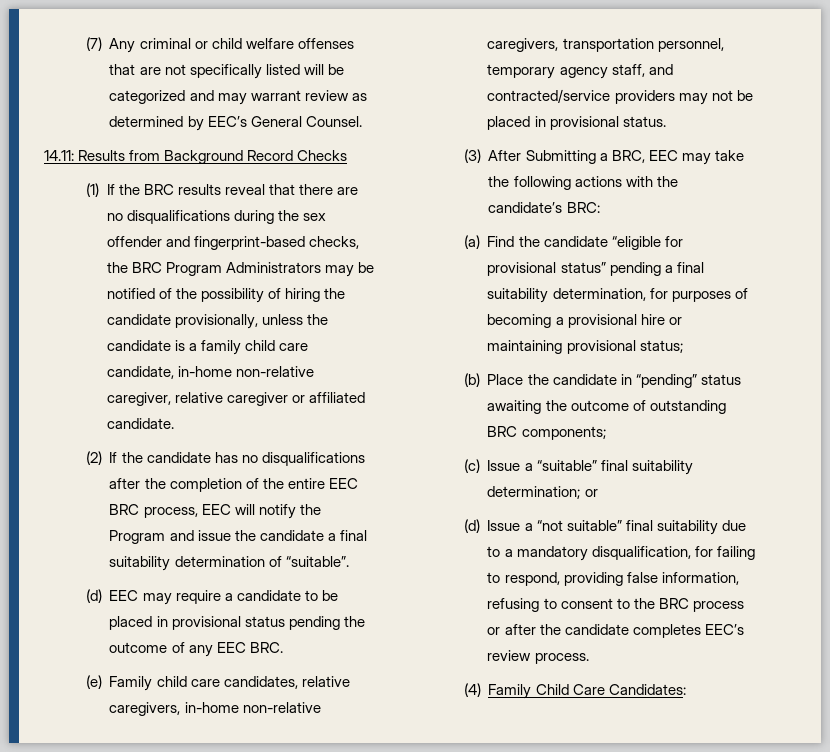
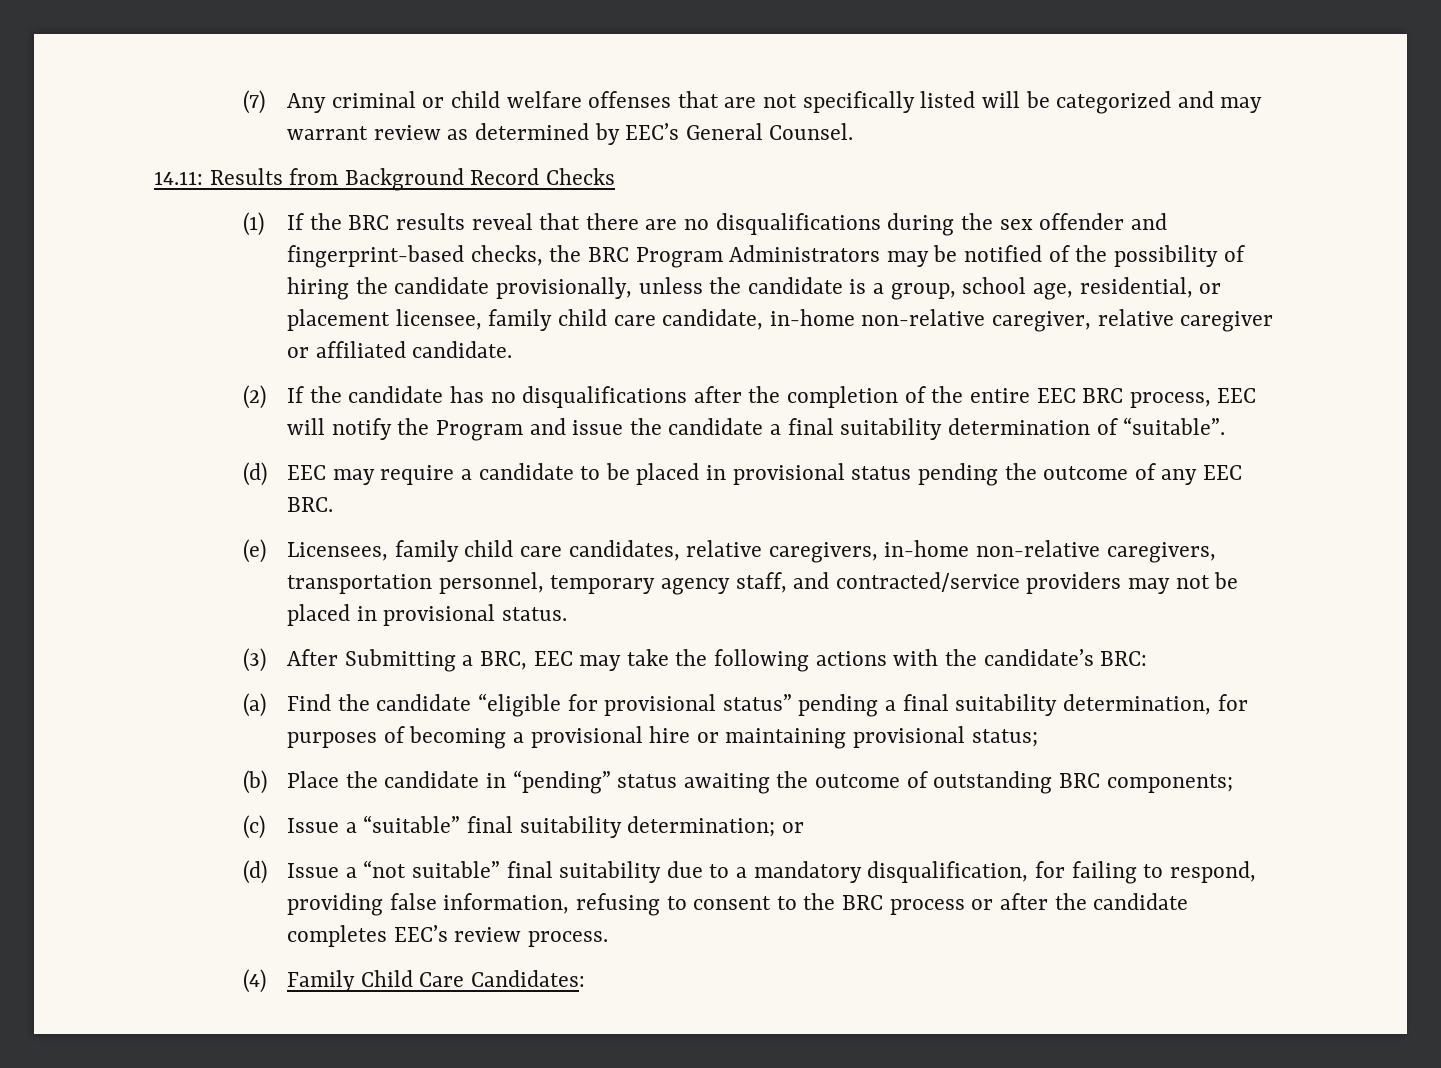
(198, 347) none -> [890,277,1222,300] [287,309,482,331] group, school age, residential, or placement licensee,
[109,676,153,691] Family -> [287,540,459,562] Licensees, family

